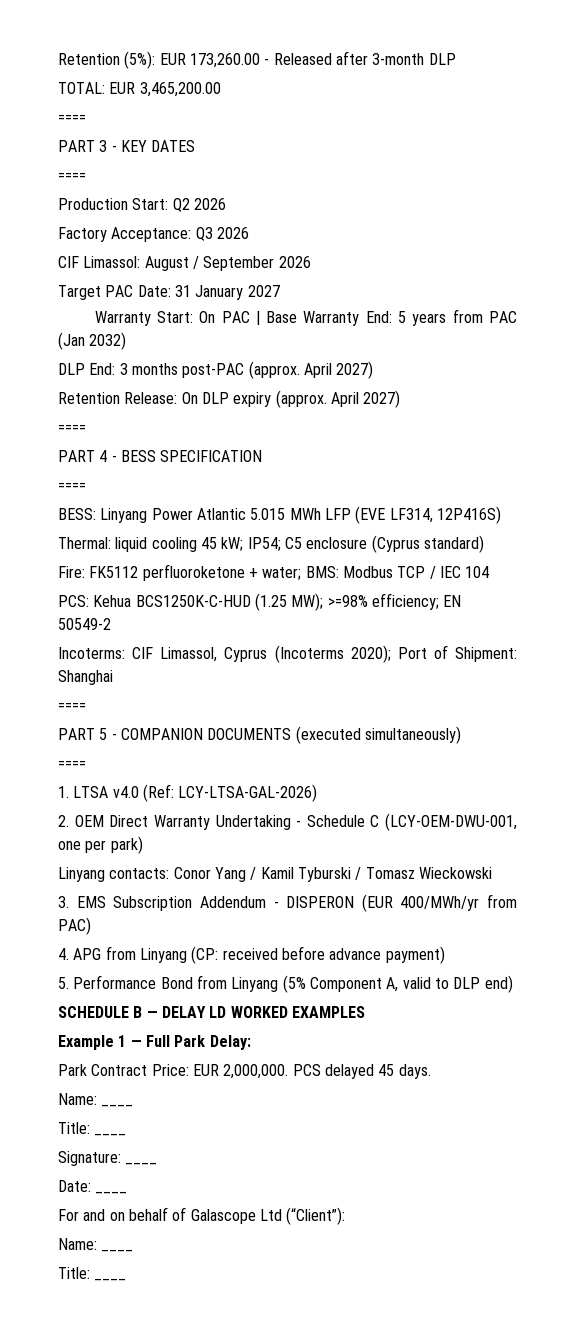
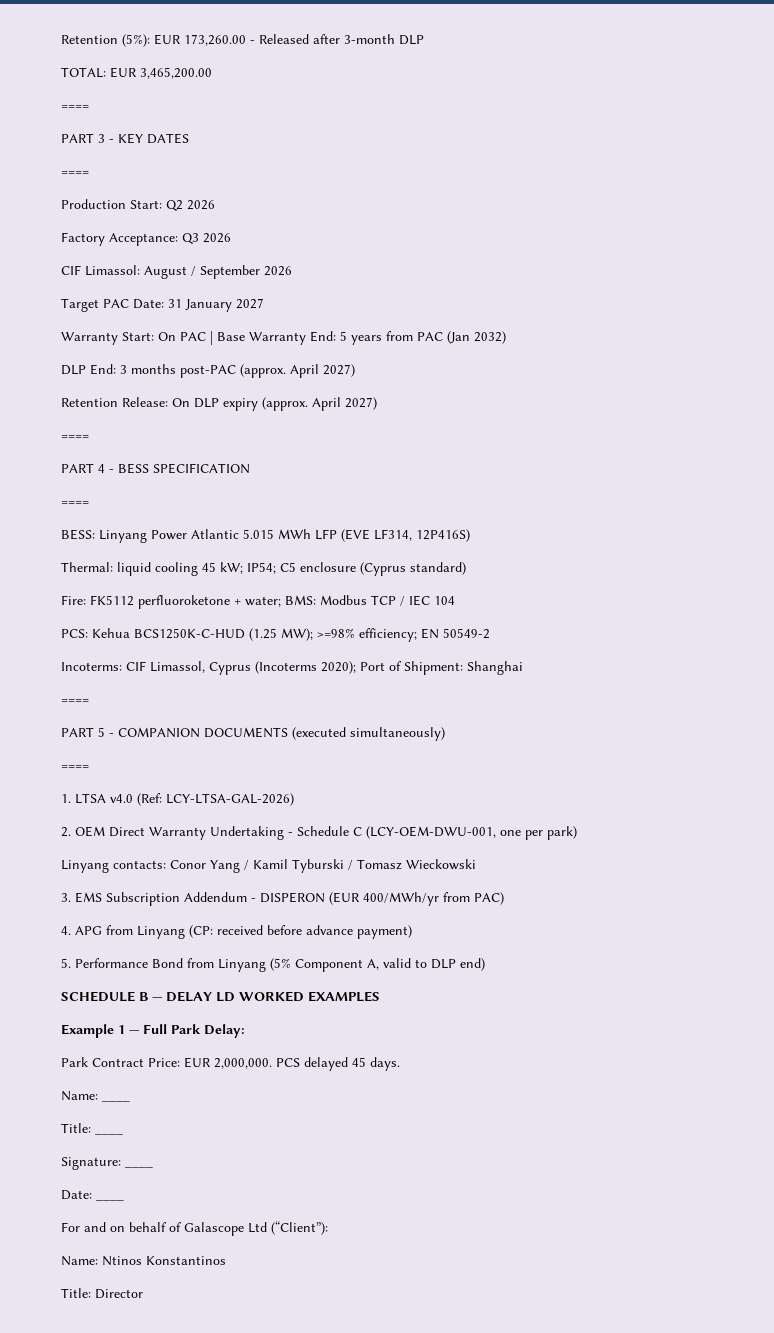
[101,1249,134,1252] [58,1267,127,1281] ____ // Title: ____ -> [102,1256,226,1266] [61,1288,143,1299] Ntinos Konstantinos // Title: Director

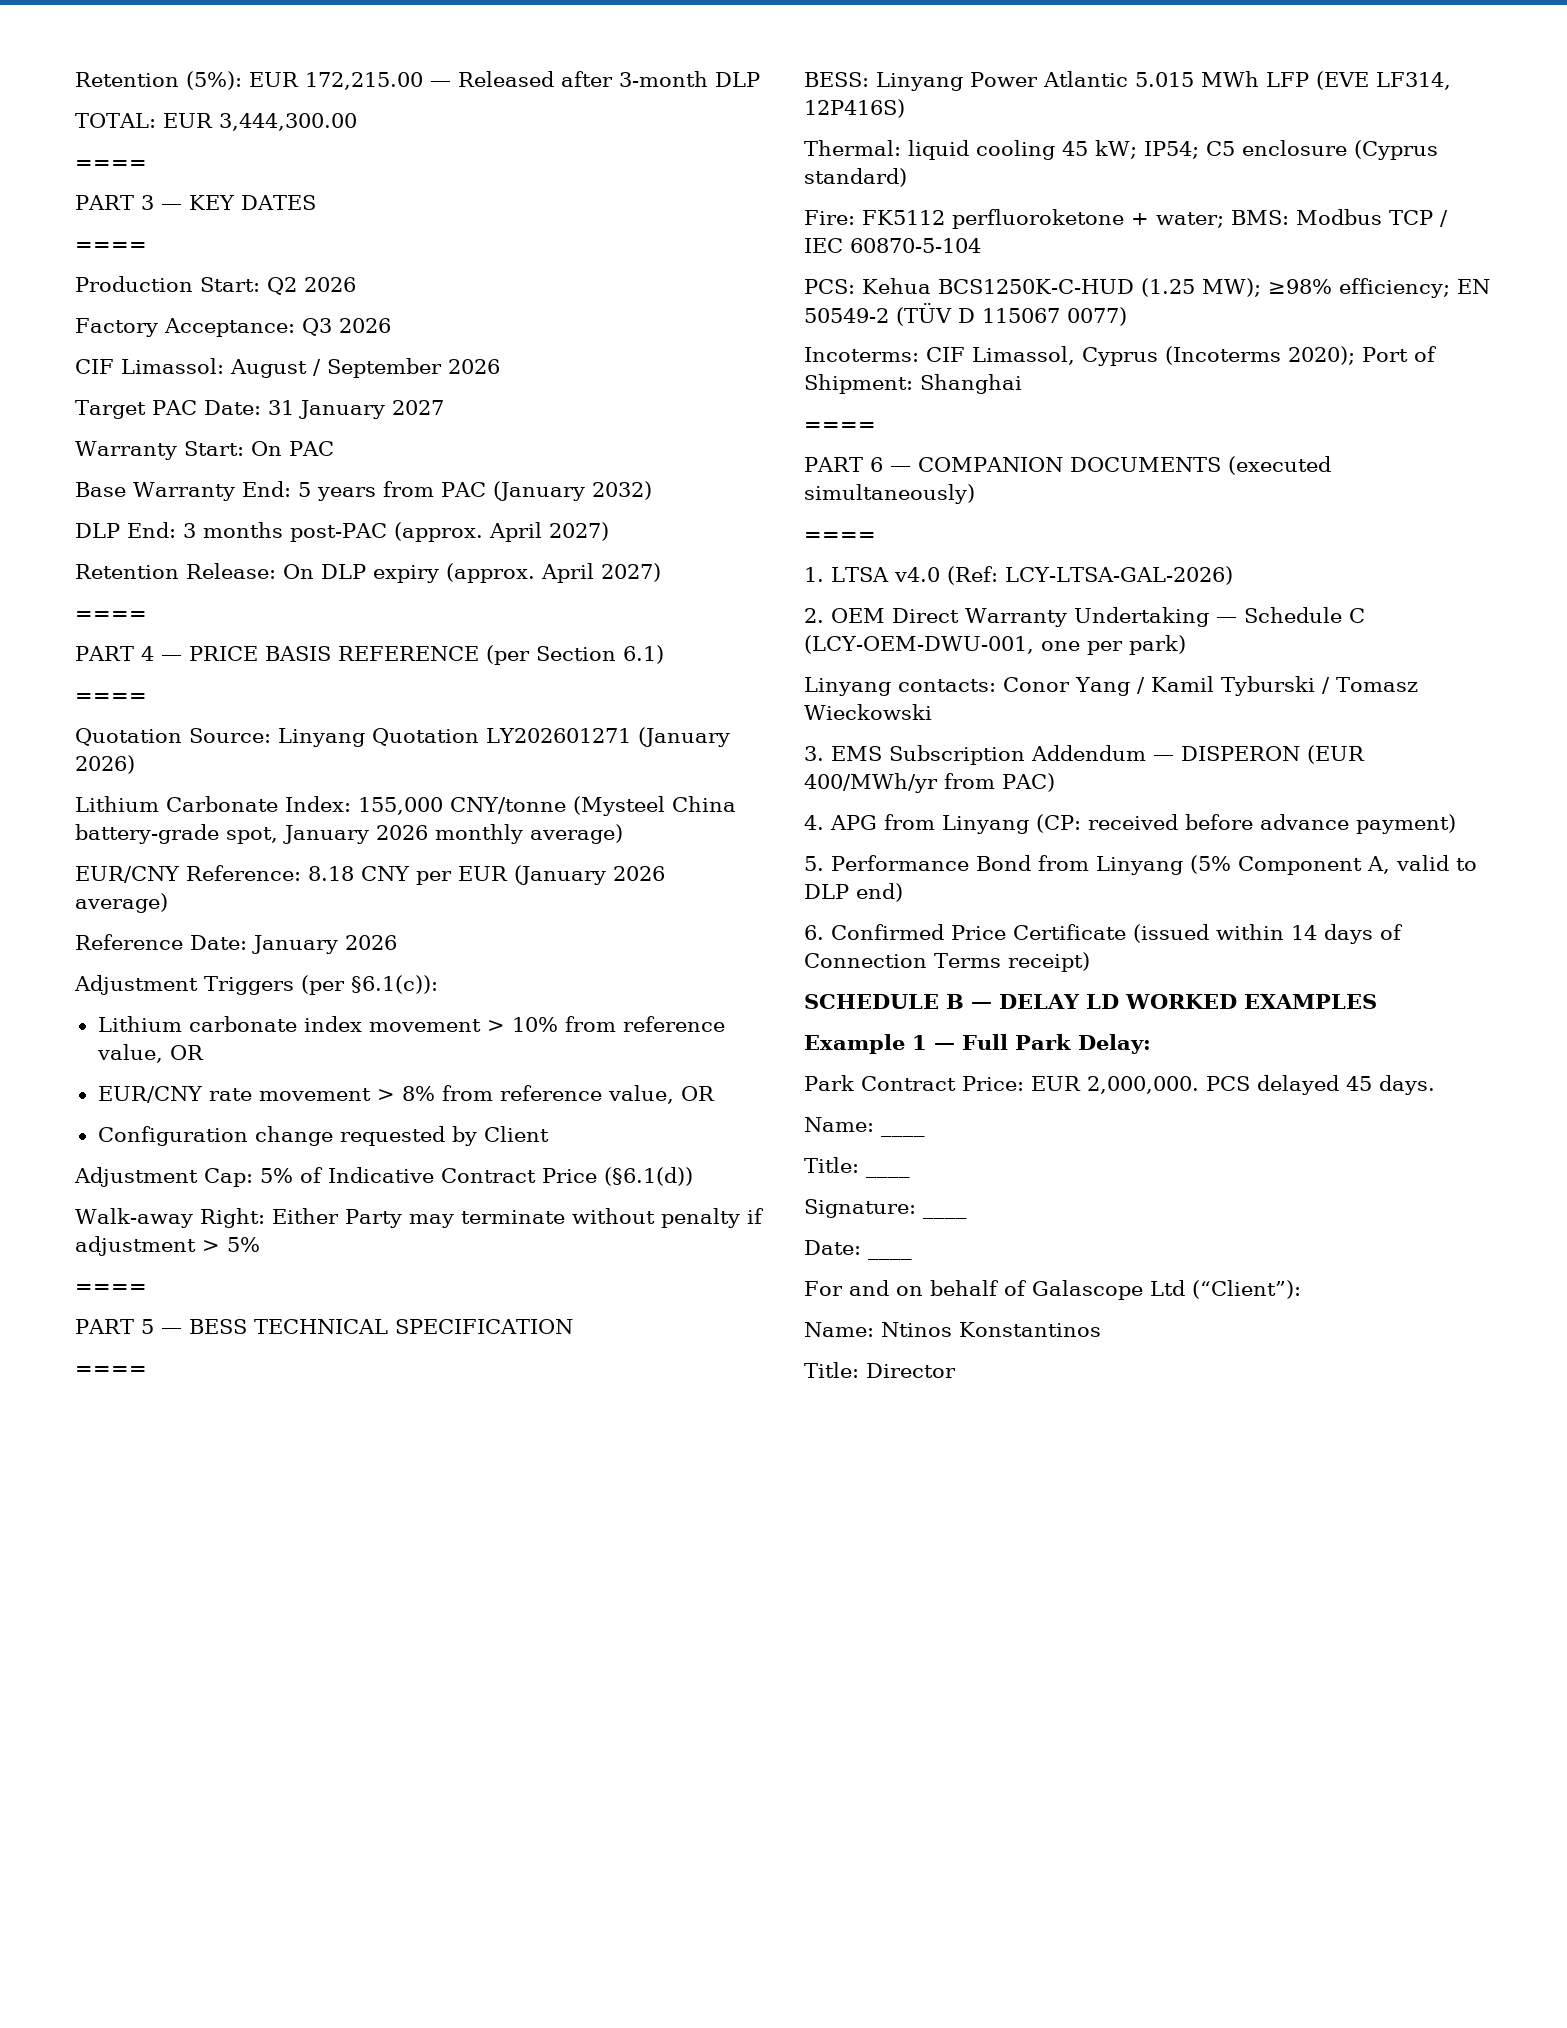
[184,34,255,46] 173,260.00 - -> [305,72,451,90] 172,215.00 —
[140,67,212,79] 3,465,200.00 -> [218,113,357,131] 3,444,300.00
[109,139,114,143] - -> [160,204,182,210] —
[210,331,213,345] | -> (334, 448) //
[447,331,470,344] (Jan -> [492,481,585,501] (January
[109,463,149,474] - BESS -> [160,645,664,665] [75,693,147,702] [75,727,730,747] [75,755,135,774] [75,796,736,816] [75,824,623,844] [75,865,665,885] [75,893,168,913] [75,934,397,954] [74,975,438,995] [97,1016,725,1032] [96,1044,204,1063] [97,1085,715,1104] [97,1126,549,1146] [74,1167,693,1187] [75,1208,764,1228] [75,1236,260,1256] [75,1284,147,1293] [75,1319,388,1334] — PRICE BASIS REFERENCE (per Section 6.1) // ==== // Quotation Source: Linyang Quotation LY202601271 (January 2026) // Lithium Carbonate Index: 155,000 CNY/tonne (Mysteel China battery-grade spot, January 2026 monthly average) // EUR/CNY Reference: 8.18 CNY per EUR (January 2026 average) // Reference Date: January 2026 // Adjustment Triggers (per §6.1(c)): // Lithium carbonate index movement > 10% from reference value, OR // EUR/CNY rate movement > 8% from reference value, OR // Configuration change requested by Client // Adjustment Cap: 5% of Indicative Contract Price (§6.1(d)) // Walk-away Right: Either Party may terminate without penalty if adjustment > 5% // ==== // PART 5 — BESS TECHNICAL
[434,596,455,605] 104 -> [850,238,981,253] 60870-5-104
[317,628,355,638] >=98% -> [1267,279,1332,294] ≥98%
(490, 633) none -> [896,303,1127,326] (TÜV D 115067 0077)
[98,727,114,737] 5 - -> [869,457,911,472] 6 —
[288,832,293,836] - -> [1215,617,1237,623] —
[251,898,256,902] - -> [1153,755,1174,761] —
(485, 964) none -> [804,924,1403,944] [804,952,1090,972] // 6. Confirmed Price Certificate (issued within 14 days of Connection Terms receipt)

